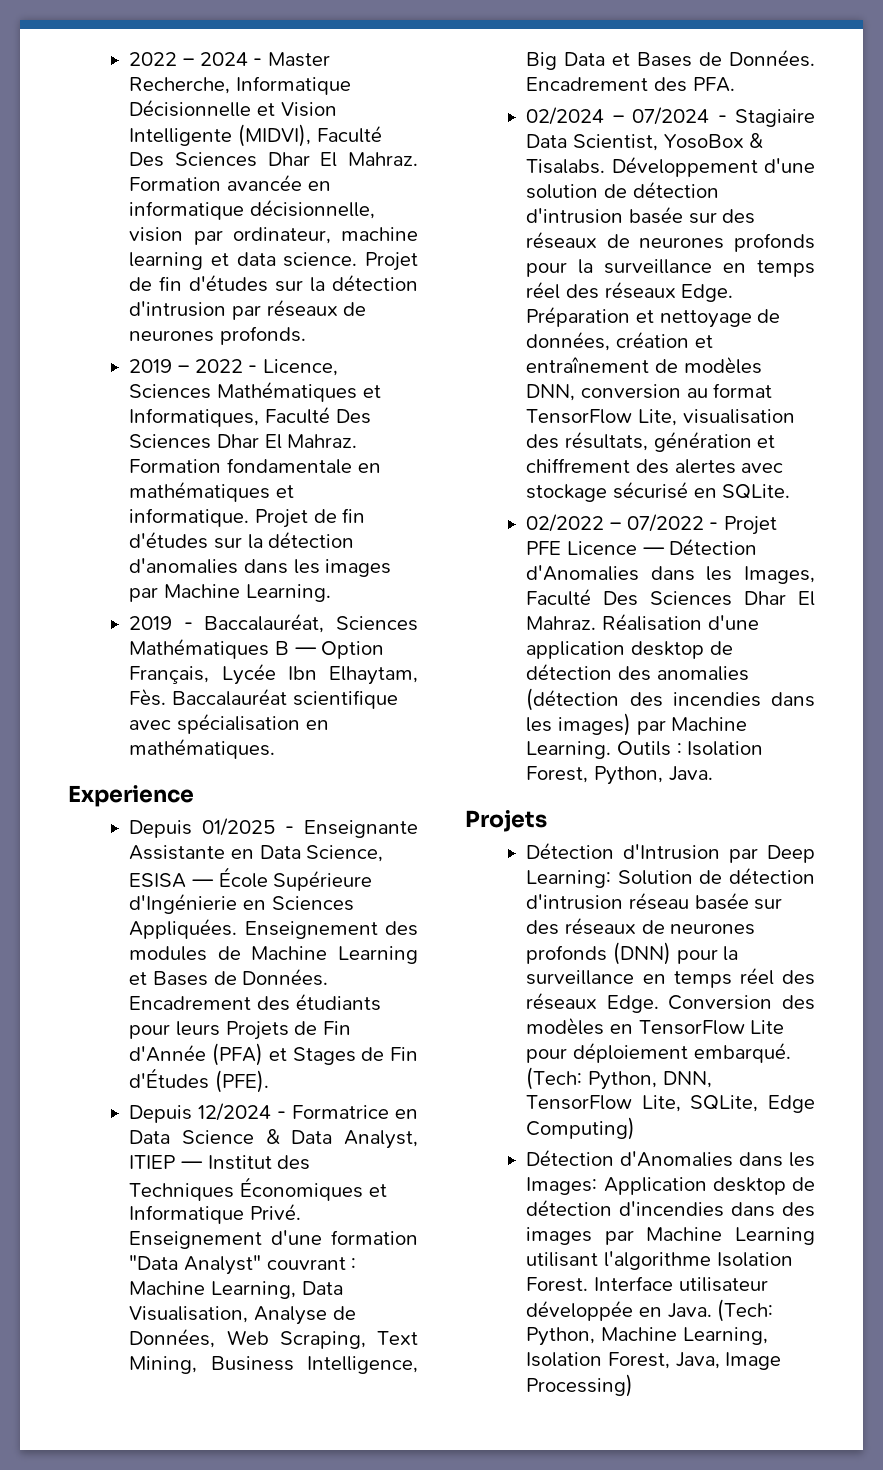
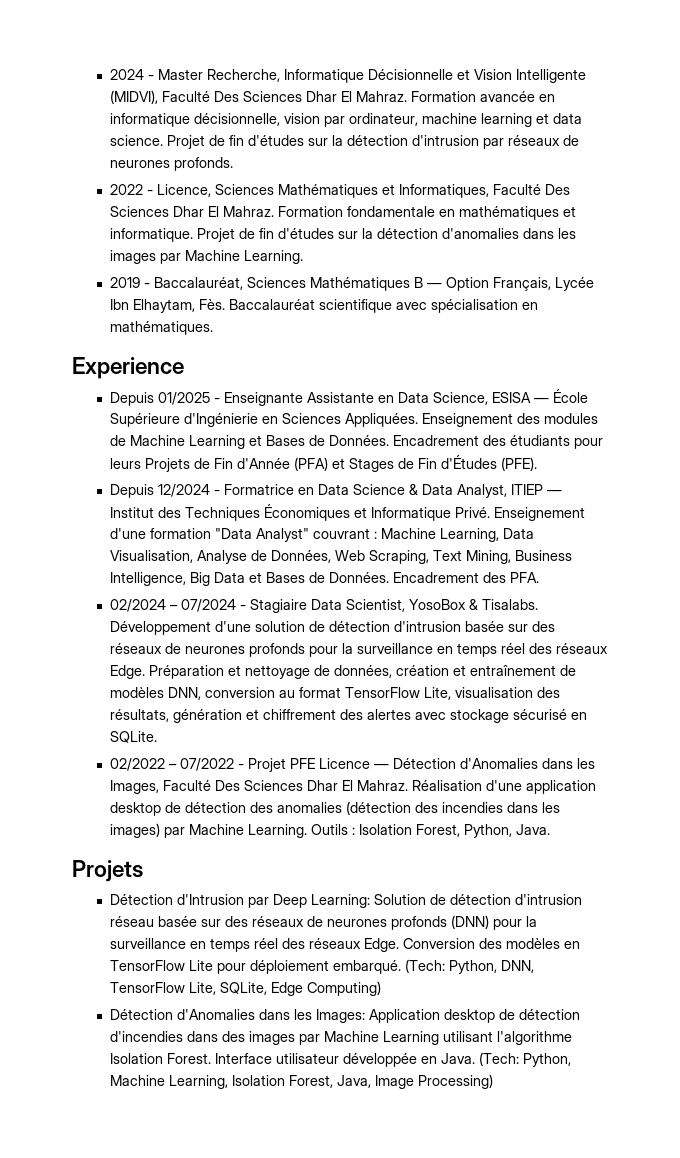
[129,52,195,66] 2022 – -> (110, 74) none
[129,359,190,373] 2019 – -> (234, 164) none

